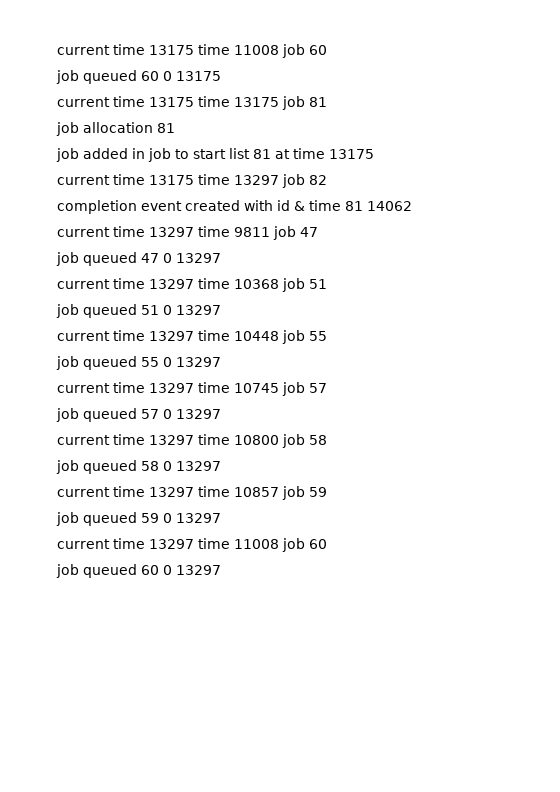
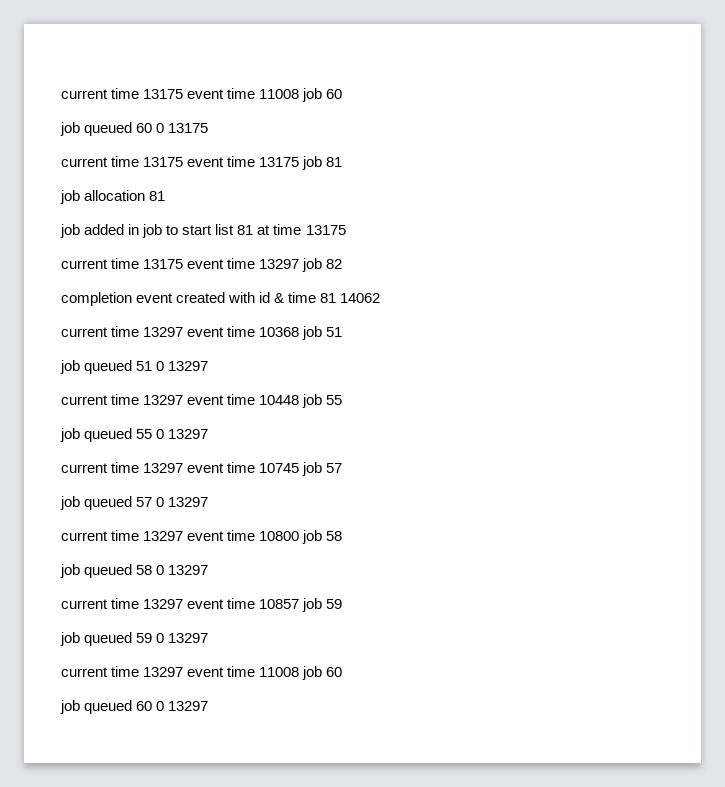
[57,44,194,55] current time 13175 -> [61,88,225,99] current time 13175 event
(194, 102) none -> [187,157,225,167] event
(194, 180) none -> [187,259,225,269] event
[198,226,318,240] [56,252,221,266] [57,278,194,289] time 9811 job 47 // job queued 47 0 13297 // current time 13297 -> [187,327,225,337] event
(194, 336) none -> [187,395,225,405] event
(194, 388) none -> [187,463,225,473] event
(194, 440) none -> [187,531,225,541] event
(194, 492) none -> [187,599,225,609] event
(194, 544) none -> [187,667,225,677] event

